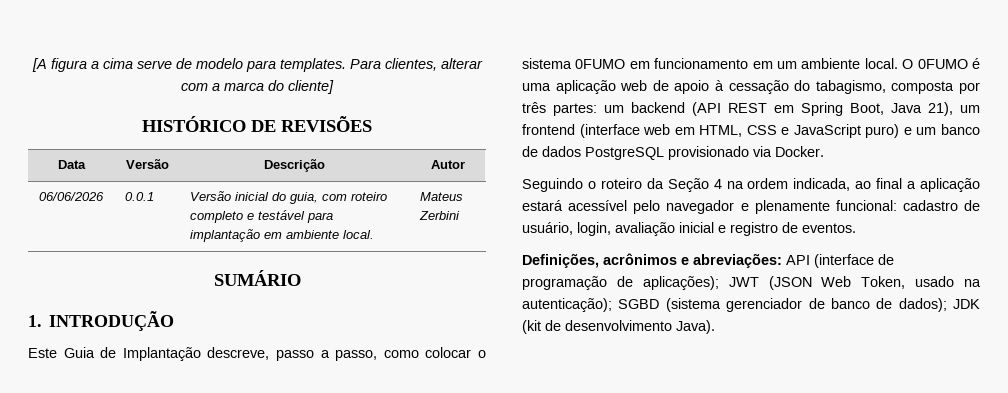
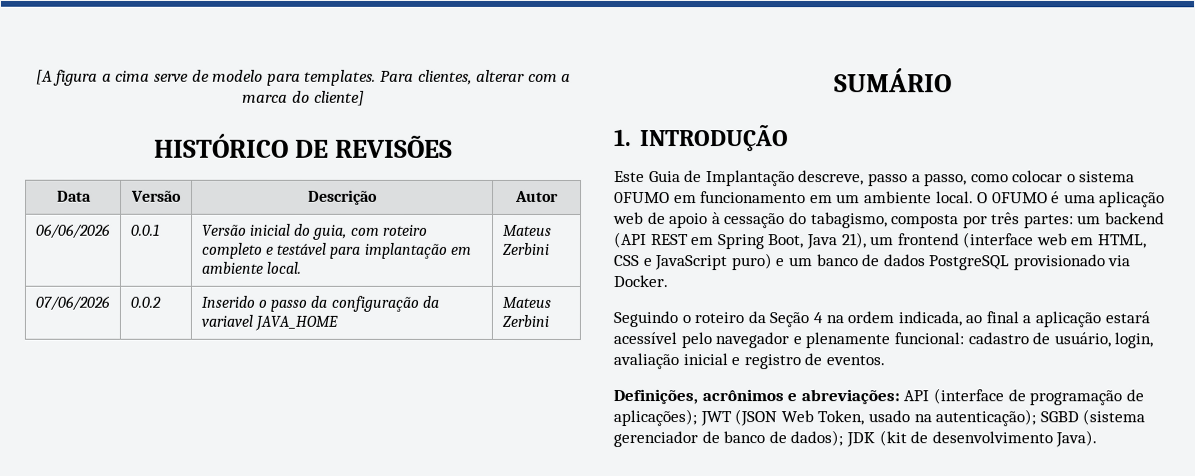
(460, 215) none -> [34,295,110,311] [129,296,161,308] [200,295,439,312] [200,314,338,331] [501,296,551,308] [501,314,549,327] // 07/06/2026 | 0.0.2 | Inserido o passo da configuração da variavel JAVA_HOME | Mateus Zerbini

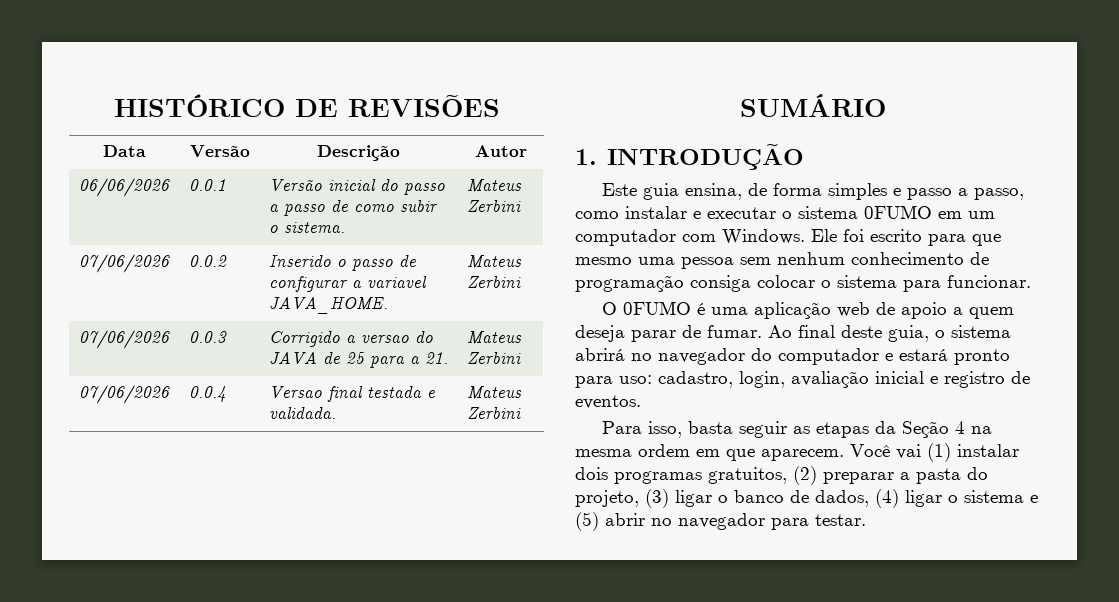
[35,69,572,86] [242,90,365,106] [A figura a cima serve de modelo para templates. Para clientes, alterar com a marca do cliente] // -> (113, 105) none
[312,224,428,240] [200,242,471,259] [200,261,301,274] guia, com roteiro completo e testável para implantação em ambiente local. -> [403,183,445,195] [268,200,438,216] [268,222,345,233] passo a passo de como subir o sistema.
[310,295,439,312] [200,314,338,331] da configuração da variavel JAVA_HOME -> [398,255,416,267] [268,276,427,292] [268,297,388,314] [466,255,522,268] [466,276,521,288] [78,330,170,349] [188,331,227,343] [268,331,433,347] [268,352,448,368] [466,331,522,344] [466,352,521,364] [78,385,170,404] [188,386,226,402] [268,386,435,402] [268,407,336,419] de configurar a variavel JAVA_HOME. | Mateus Zerbini // 07/06/2026 | 0.0.3 | Corrigido a versao do JAVA de 25 para a 21. | Mateus Zerbini // 07/06/2026 | 0.0.4 | Versao final testada e validada.
[648,170,865,187] Guia de Implantação descreve, -> [643,183,902,200] guia ensina, de forma simples e
[1012,170,1064,183] colocar -> [625,206,776,219] instalar e executar
[700,191,974,204] funcionamento em um ambiente local. -> [968,211,995,219] [575,229,1001,246] [575,252,989,269] [575,275,1031,292] um computador com Windows. Ele foi escrito para que mesmo uma pessoa sem nenhum conhecimento de programação consiga colocar o sistema para funcionar. //
[711,212,1166,229] [613,232,1148,250] [613,253,1131,271] [613,275,668,288] [613,311,1150,328] [613,332,1111,349] à cessação do tabagismo, composta por três partes: um backend (API REST em Spring Boot, Java 21), um frontend (interface web em HTML, CSS e JavaScript puro) e um banco de dados PostgreSQL provisionado via Docker. // Seguindo o roteiro da Seção 4 na ordem indicada, ao final a aplicação estará acessível pelo navegador e plenamente funcional: cadastro de usuário, -> [953,307,1015,319] [575,325,1011,342] [575,348,1010,365] [575,371,733,388] a quem deseja parar de fumar. Ao final deste guia, o sistema abrirá no navegador do computador e estará pronto para uso: cadastro,
[613,388,1144,406] [613,409,1146,427] [613,430,1098,448] Definições, acrônimos e abreviações: API (interface de programação de aplicações); JWT (JSON Web Token, usado na autenticação); SGBD (sistema gerenciador de banco de dados); JDK (kit de desenvolvimento Java). -> [602,421,993,438] [575,443,1019,462] [575,466,988,485] [575,489,1038,508] [575,512,866,531] Para isso, basta seguir as etapas da Seção 4 na mesma ordem em que aparecem. Você vai (1) instalar dois programas gratuitos, (2) preparar a pasta do projeto, (3) ligar o banco de dados, (4) ligar o sistema e (5) abrir no navegador para testar.

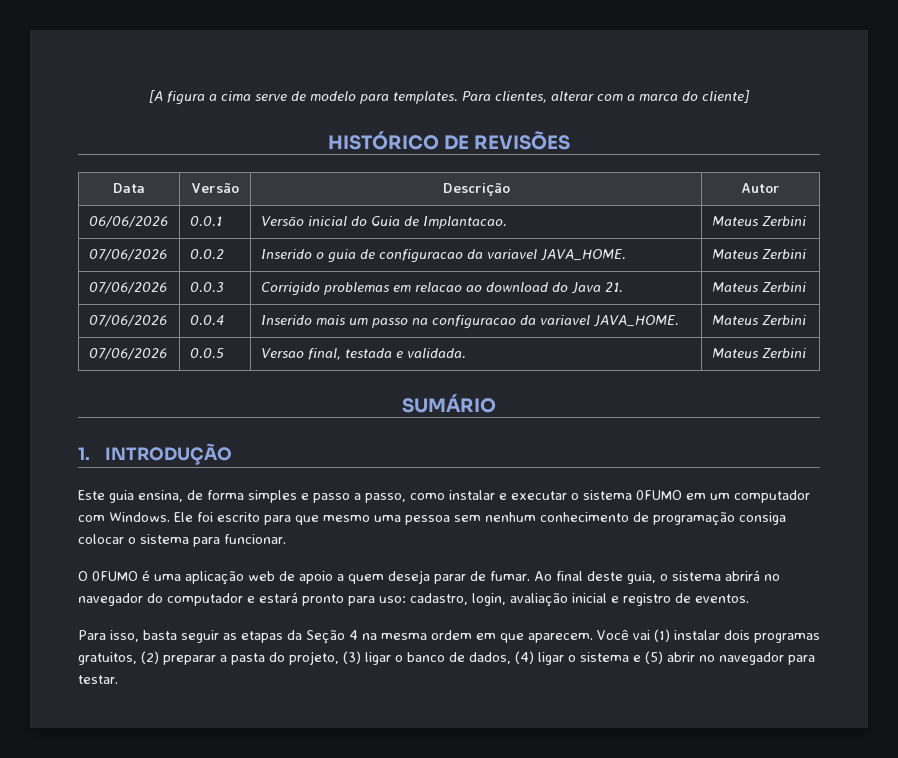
(113, 105) none -> [149,90,750,105] [A figura a cima serve de modelo para templates. Para clientes, alterar com a marca do cliente] //
[403,183,445,195] [268,200,438,216] [268,222,345,233] passo a passo de como subir o sistema. -> [370,216,507,229] Guia de Implantacao.
[351,255,416,271] [268,276,362,292] passo de configurar a -> [327,249,483,263] guia de configuracao da
[345,331,433,343] [268,352,420,368] a versao do JAVA de 25 para a -> [323,282,601,295] problemas em relacao ao download do Java
(226, 394) none -> [260,315,679,329] [711,315,806,325] [88,348,167,360] [189,348,224,359] | Inserido mais um passo na configuracao da variavel JAVA_HOME. | Mateus Zerbini // 07/06/2026 | 0.0.5
[326,386,363,402] final -> [307,348,341,360] final,

